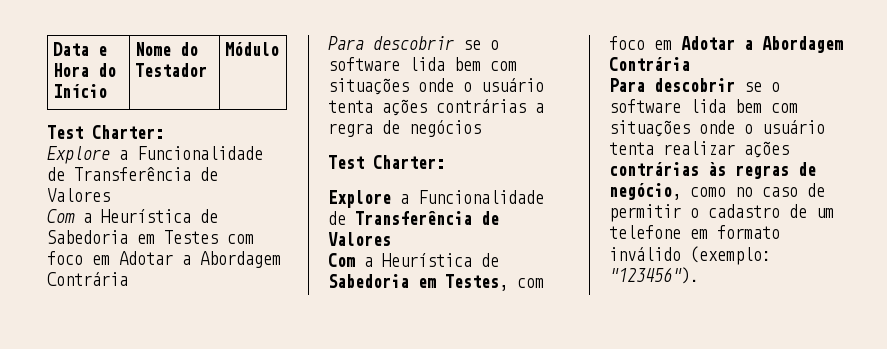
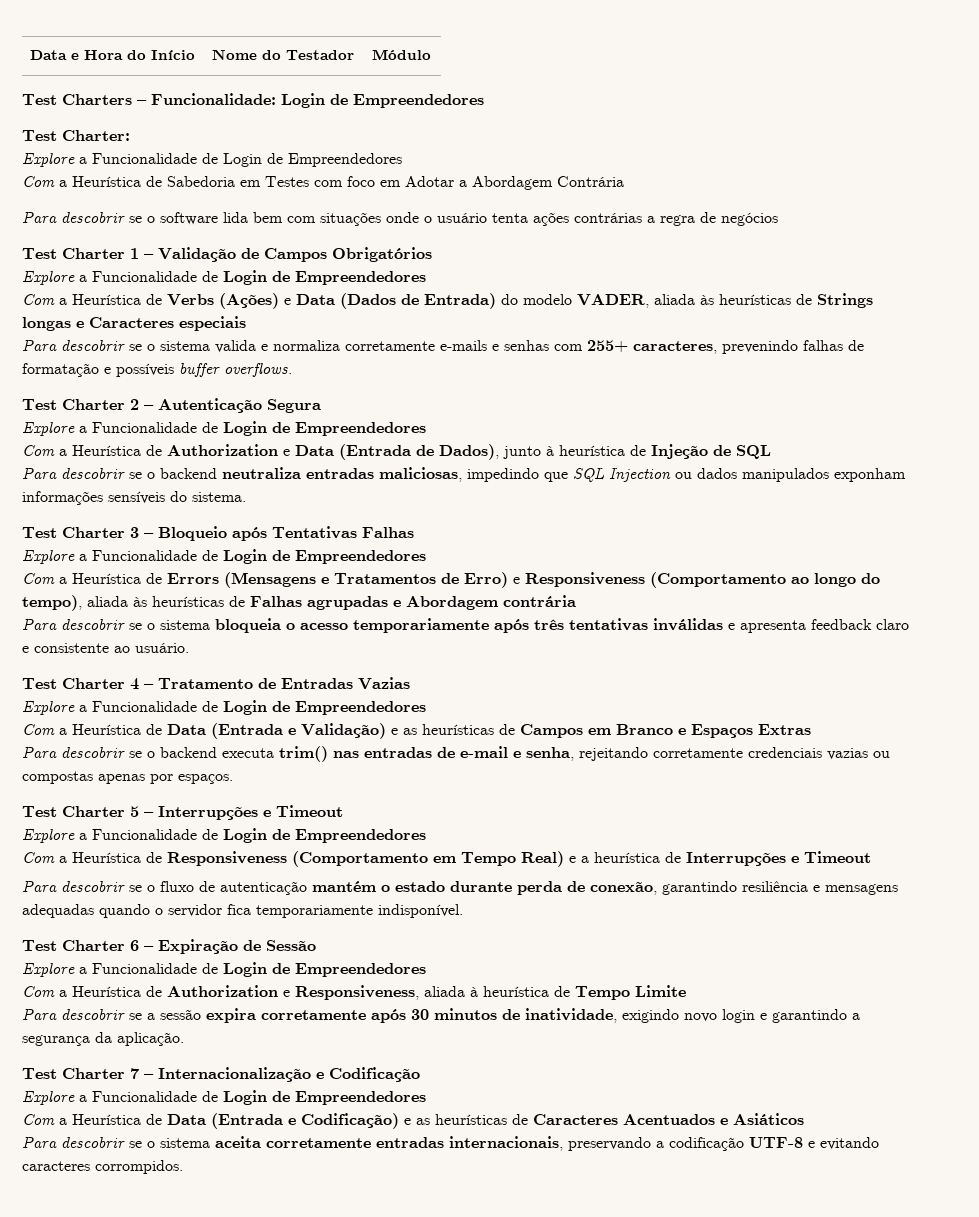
[47,125,164,139] [47,146,263,164] [47,167,218,181] [47,188,110,202] // Test Charter: // Explore a Funcionalidade de Transferência de Valores -> [22,93,484,108] [22,130,130,141] [22,153,402,167] // Test Charters – Funcionalidade: Login de Empreendedores // Test Charter: // Explore a Funcionalidade de Login de Empreendedores
[373,155,445,169] [328,190,544,208] [328,211,499,225] [328,232,391,246] [328,253,499,267] [328,274,544,291] [609,36,843,53] [609,57,690,71] [609,78,780,92] [609,99,798,113] [609,120,825,137] [609,141,789,158] [609,162,816,179] [609,183,825,200] [609,204,834,222] [609,225,780,239] [609,246,771,265] [609,267,699,284] Charter: // Explore a Funcionalidade de Transferência de Valores // Com a Heurística de Sabedoria em Testes, com foco em Adotar a Abordagem Contrária // Para descobrir se o software lida bem com situações onde o usuário tenta realizar ações contrárias às regras de negócio, como no caso de permitir o cadastro de um telefone em formato inválido (exemplo: "123456"). -> [62,247,432,262] [22,270,426,285] [22,293,873,309] [22,316,246,331] [22,339,864,354] [22,363,292,377] [22,398,321,413] [22,421,426,436] [22,444,771,460] [22,467,906,482] [22,491,246,505] [22,526,414,541] [22,549,426,564] [22,572,880,588] [22,595,576,611] [22,618,909,633] [22,643,189,653] [22,677,410,690] [22,700,426,715] [22,723,811,739] [22,746,890,762] [22,771,233,784] [22,805,343,820] [22,828,426,843] [22,851,871,867] [22,880,898,895] [22,904,463,918] [22,939,316,954] [22,962,426,977] [22,985,686,1000] [22,1008,860,1023] [22,1032,184,1046] [22,1067,420,1082] [22,1090,426,1105] [22,1113,804,1129] [22,1136,879,1151] [22,1160,183,1174] Charter 1 – Validação de Campos Obrigatórios // Explore a Funcionalidade de Login de Empreendedores // Com a Heurística de Verbs (Ações) e Data (Dados de Entrada) do modelo VADER, aliada às heurísticas de Strings longas e Caracteres especiais // Para descobrir se o sistema valida e normaliza corretamente e-mails e senhas com 255+ caracteres, prevenindo falhas de formatação e possíveis buffer overflows. // Test Charter 2 – Autenticação Segura // Explore a Funcionalidade de Login de Empreendedores // Com a Heurística de Authorization e Data (Entrada de Dados), junto à heurística de Injeção de SQL // Para descobrir se o backend neutraliza entradas maliciosas, impedindo que SQL Injection ou dados manipulados exponham informações sensíveis do sistema. // Test Charter 3 – Bloqueio após Tentativas Falhas // Explore a Funcionalidade de Login de Empreendedores // Com a Heurística de Errors (Mensagens e Tratamentos de Erro) e Responsiveness (Comportamento ao longo do tempo), aliada às heurísticas de Falhas agrupadas e Abordagem contrária // Para descobrir se o sistema bloqueia o acesso temporariamente após três tentativas inválidas e apresenta feedback claro e consistente ao usuário. // Test Charter 4 – Tratamento de Entradas Vazias // Explore a Funcionalidade de Login de Empreendedores // Com a Heurística de Data (Entrada e Validação) e as heurísticas de Campos em Branco e Espaços Extras // Para descobrir se o backend executa trim() nas entradas de e-mail e senha, rejeitando corretamente credenciais vazias ou compostas apenas por espaços. // Test Charter 5 – Interrupções e Timeout // Explore a Funcionalidade de Login de Empreendedores // Com a Heurística de Responsiveness (Comportamento em Tempo Real) e a heurística de Interrupções e Timeout // Para descobrir se o fluxo de autenticação mantém o estado durante perda de conexão, garantindo resiliência e mensagens adequadas quando o servidor fica temporariamente indisponível. // Test Charter 6 – Expiração de Sessão // Explore a Funcionalidade de Login de Empreendedores // Com a Heurística de Authorization e Responsiveness, aliada à heurística de Tempo Limite // Para descobrir se a sessão expira corretamente após 30 minutos de inatividade, exigindo novo login e garantindo a segurança da aplicação. // Test Charter 7 – Internacionalização e Codificação // Explore a Funcionalidade de Login de Empreendedores // Com a Heurística de Data (Entrada e Codificação) e as heurísticas de Caracteres Acentuados e Asiáticos // Para descobrir se o sistema aceita corretamente entradas internacionais, preservando a codificação UTF-8 e evitando caracteres corrompidos.

